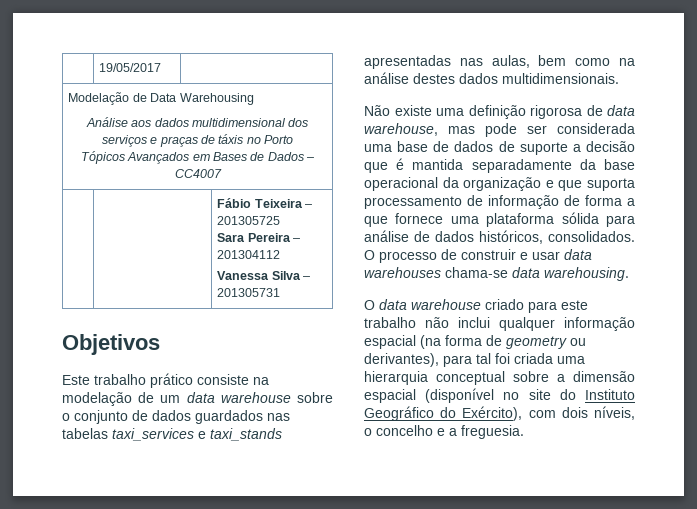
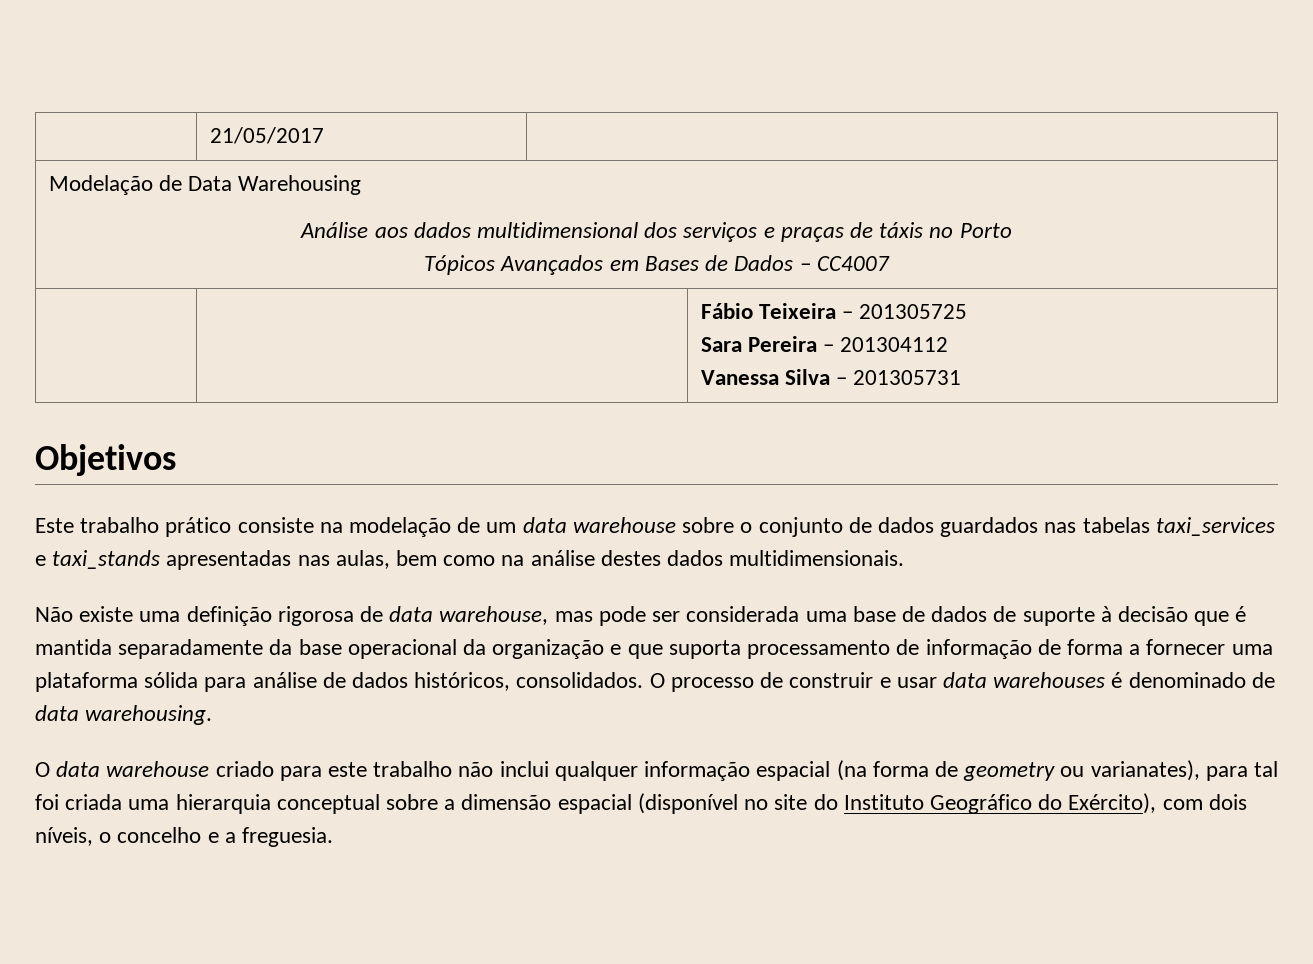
[99,63,162,72] | 19/05/2017 -> [209,127,324,144] | 21/05/2017
[572,144,581,152] a -> [1100,606,1112,622] à
[364,213,444,227] que fornece -> [1146,639,1226,655] fornecer
[445,267,508,278] chama-se -> [1111,672,1275,688] é denominado de
[364,353,439,367] derivantes), -> [1090,760,1200,781] varianates),

